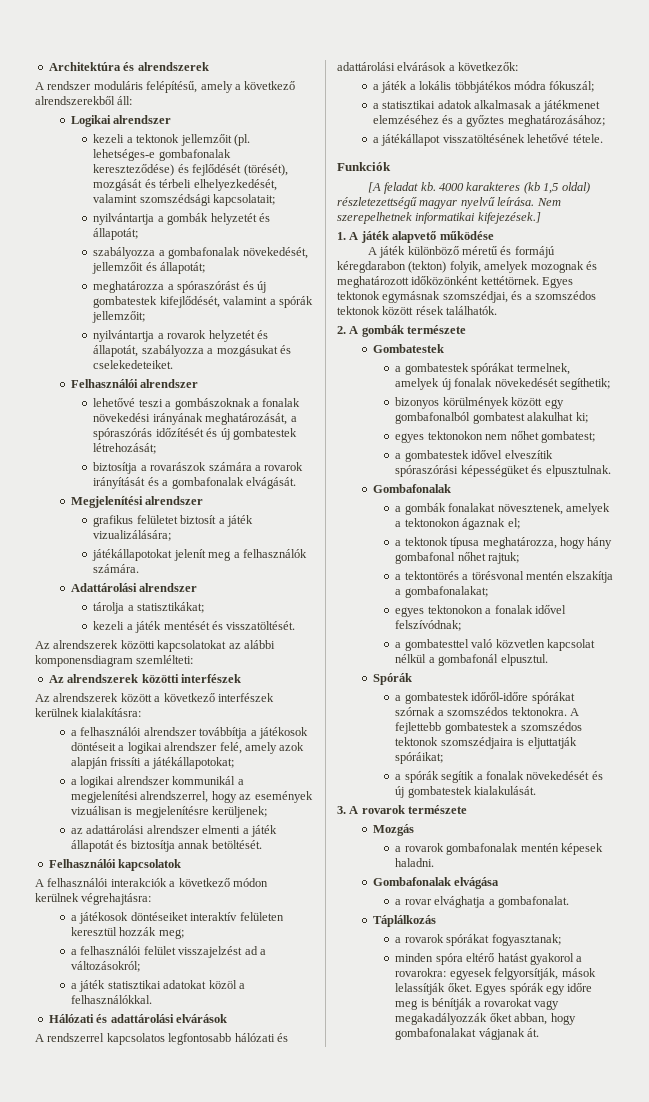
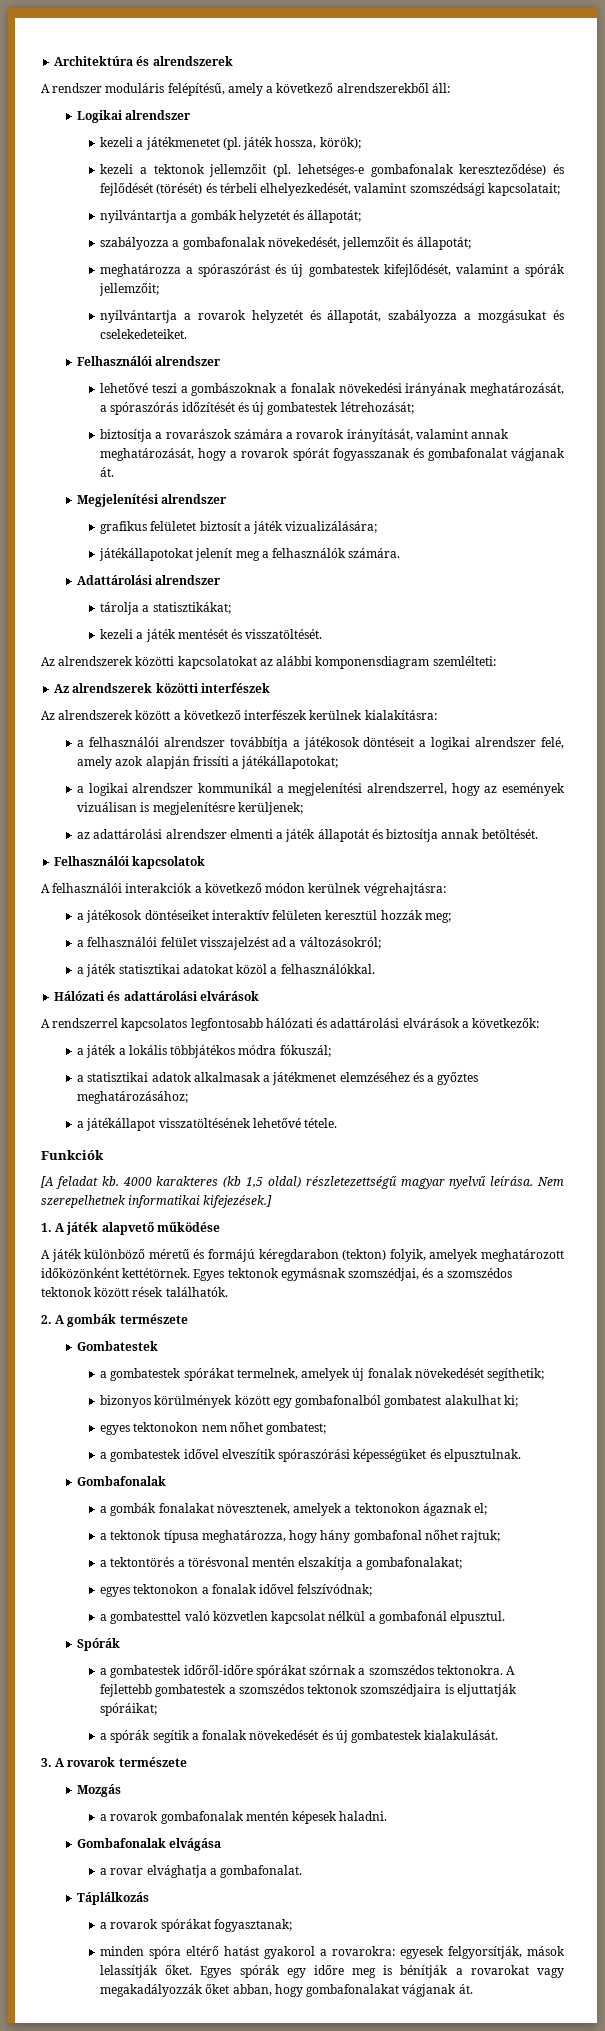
(172, 119) none -> [100,137,361,150] // kezeli a játékmenetet (pl. játék hossza, körök);
[243,164,288,176] [93,179,143,191] (törését), mozgását -> [156,183,203,195] (törését)
[93,477,296,489] irányítását és a gombafonalak elvágását. -> [346,429,509,442] [100,448,565,461] [100,467,115,477] irányítását, valamint annak meghatározását, hogy a rovarok spórát fogyasszanak és gombafonalat vágjanak át.
[530,261,597,273] mozognak és -> (479, 1255) none

